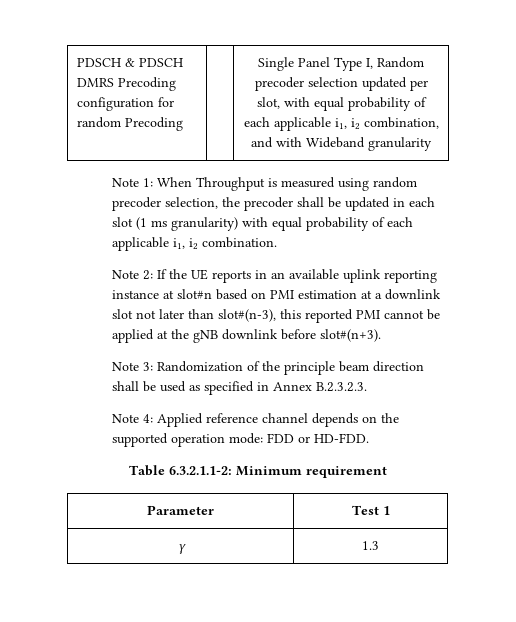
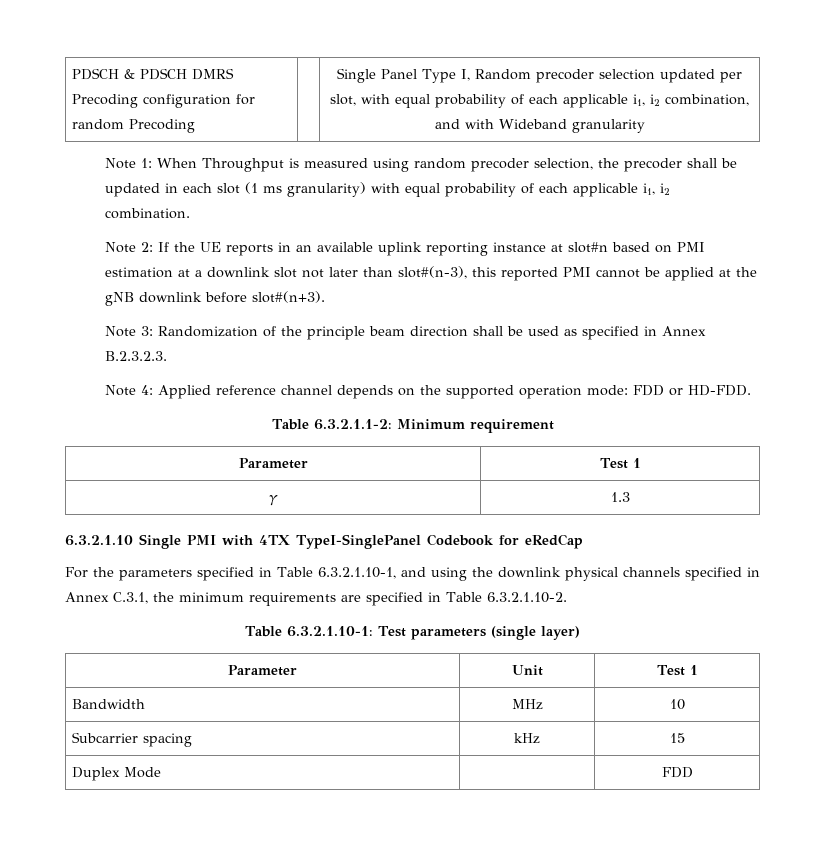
(379, 545) none -> [65,534,583,549] [65,567,760,581] [65,592,567,606] [245,626,580,640] [228,665,297,676] [511,665,543,676] [656,665,698,676] [72,699,146,709] [511,699,543,710] [669,699,685,710] [72,732,193,747] [514,733,540,744] [669,733,685,743] [72,767,162,781] [661,767,693,778] // 6.3.2.1.10 Single PMI with 4TX TypeI-SinglePanel Codebook for eRedCap // For the parameters specified in Table 6.3.2.1.10-1, and using the downlink physical channels specified in Annex C.3.1, the minimum requirements are specified in Table 6.3.2.1.10-2. // Table 6.3.2.1.10-1: Test parameters (single layer) // Parameter | Unit | Test 1 // Bandwidth | MHz | 10 // Subcarrier spacing | kHz | 15 // Duplex Mode | | FDD

